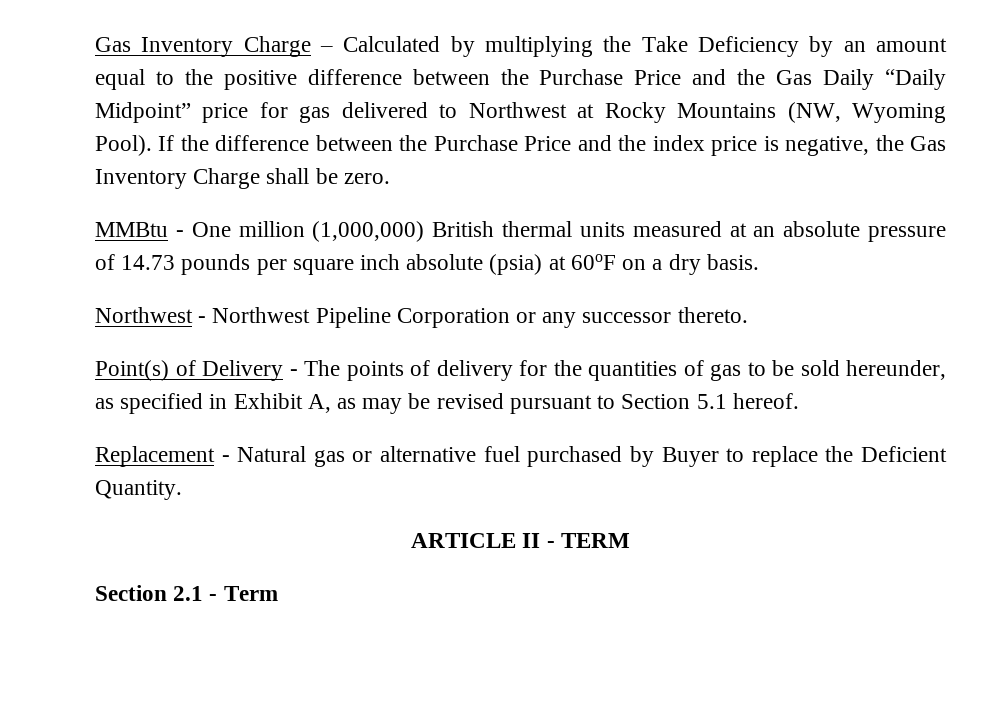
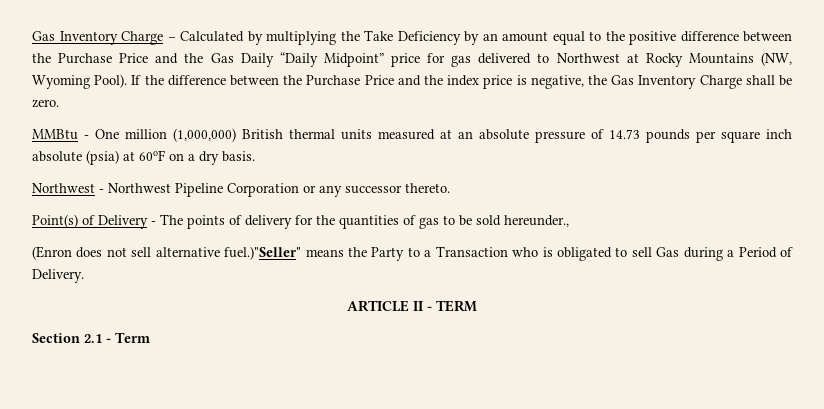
[846,360,946,380] [95,393,799,414] [95,446,948,467] [95,480,182,500] hereunder, as specified in Exhibit A, as may be revised pursuant to Section 5.1 hereof. // Replacement - Natural gas or alternative fuel purchased by Buyer to replace the Deficient Quantity. -> [504,215,569,227] [32,246,794,261] [32,269,84,283] hereunder., // (Enron does not sell alternative fuel.)"Seller" means the Party to a Transaction who is obligated to sell Gas during a Period of Delivery.

